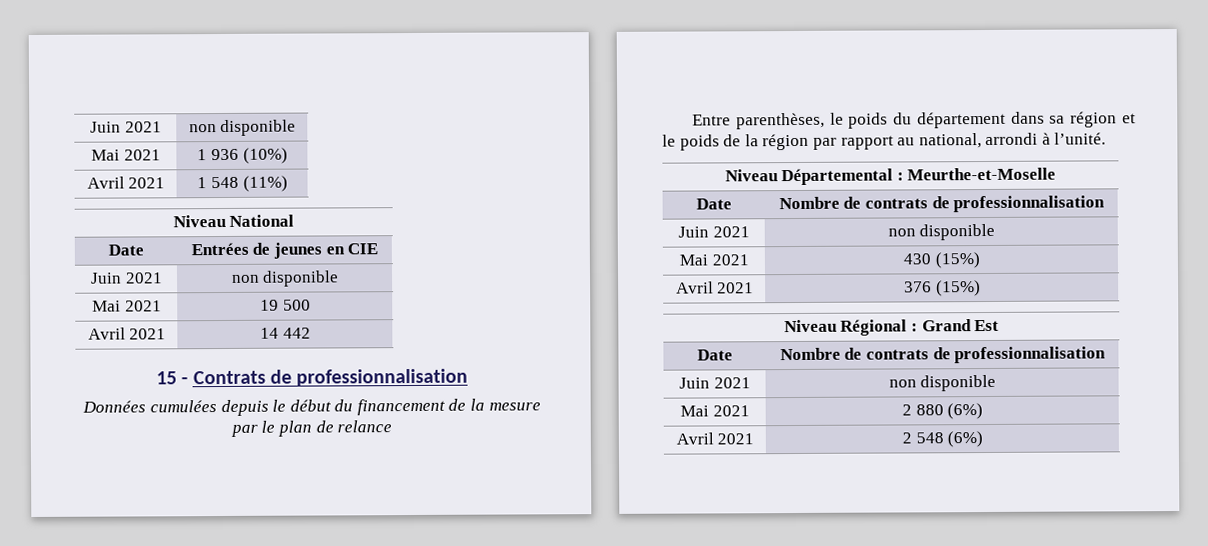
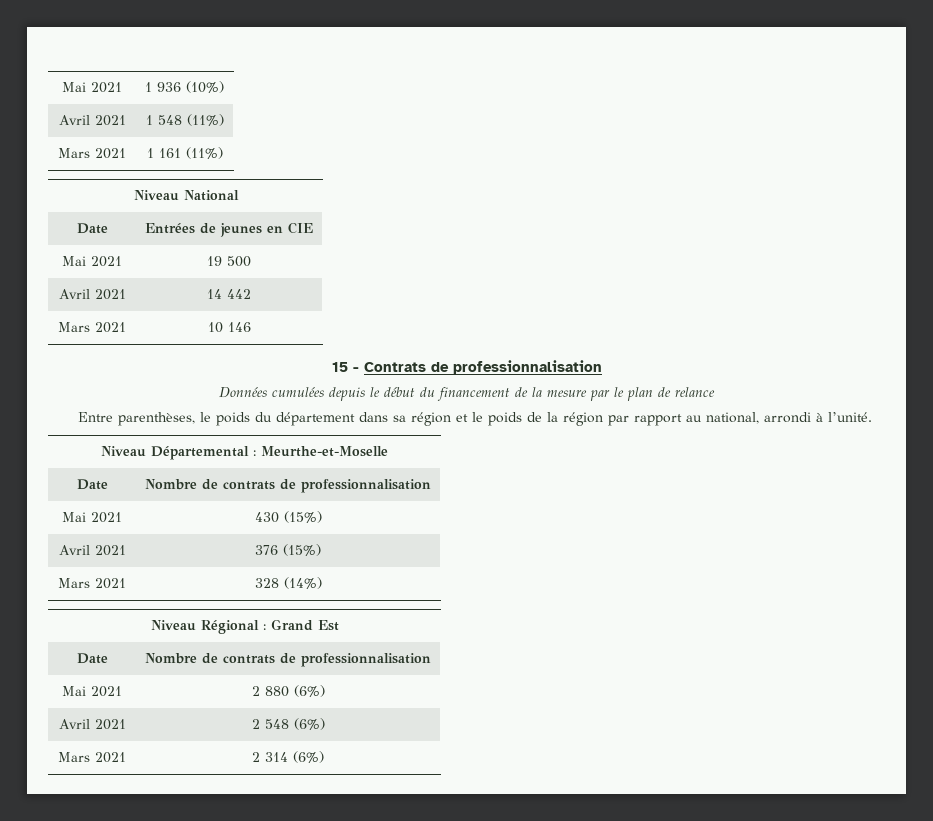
[90,121,162,133] [188,119,297,137] Juin 2021 | non disponible // -> (62, 87) none
(288, 183) none -> [58,148,126,159] [146,147,223,159] // Mars 2021 | 1 161 (11%)
[90,272,163,284] [231,270,340,287] // Juin 2021 | non disponible -> (313, 228) none
(311, 333) none -> [58,322,126,333] [207,322,251,333] // Mars 2021 | 10 146
[678,226,750,238] [887,223,996,241] // Juin 2021 | non disponible -> (431, 486) none
(981, 288) none -> [58,578,126,589] [254,577,322,589] // Mars 2021 | 328 (14%)
[679,377,751,389] [888,374,997,392] // Juin 2021 | non disponible -> (431, 660) none
(984, 439) none -> [58,752,126,763] [252,751,324,763] // Mars 2021 | 2 314 (6%)

